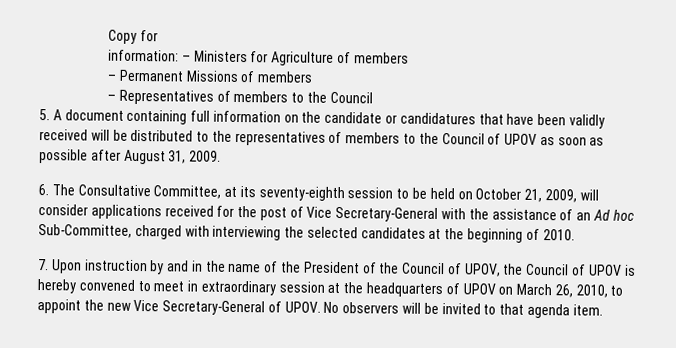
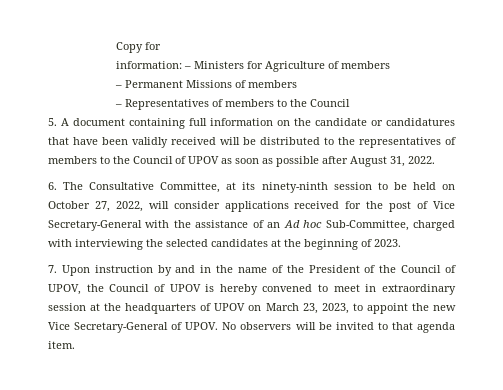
[189,150,222,162] 2009. -> [408,156,435,164] 2022.
[258,186,345,202] seventy-eighth -> [261,182,328,193] ninety-ninth
[524,188,577,203] 21, 2009, -> [94,201,143,212] 27, 2022,
[542,229,575,241] 2010. -> [374,239,401,247] 2023.
[554,284,608,298] 26, 2010, -> [302,303,349,314] 23, 2023,

